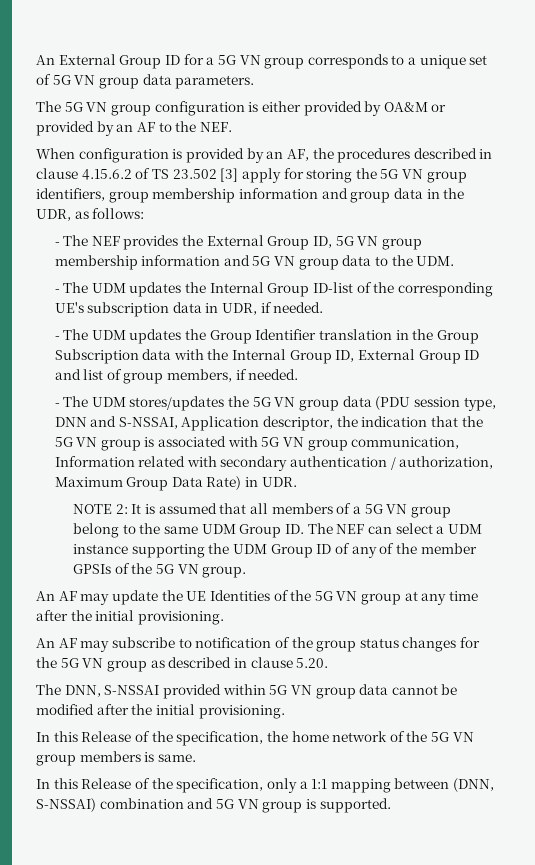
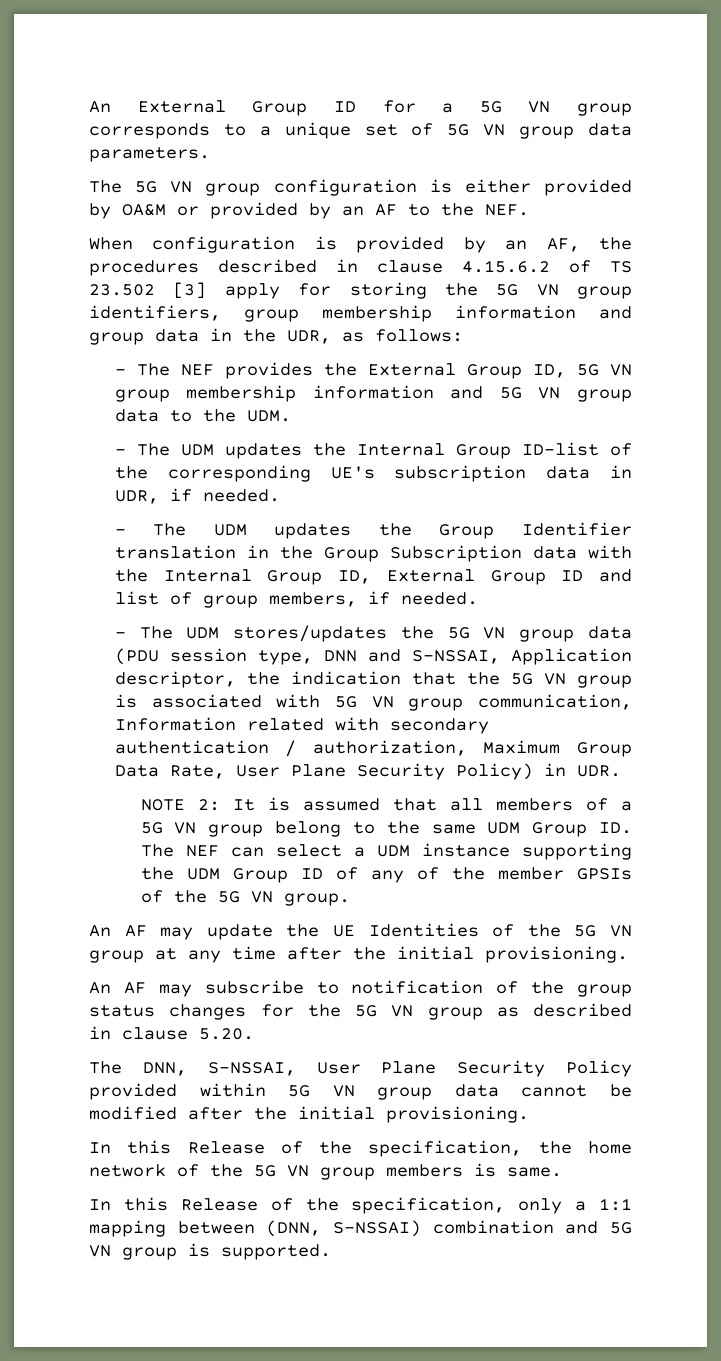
[206,476,242,490] Rate) -> [169,763,533,780] Rate, User Plane Security Policy)
[104,685,160,695] S-NSSAI -> [207,1060,632,1077] S-NSSAI, User Plane Security Policy

